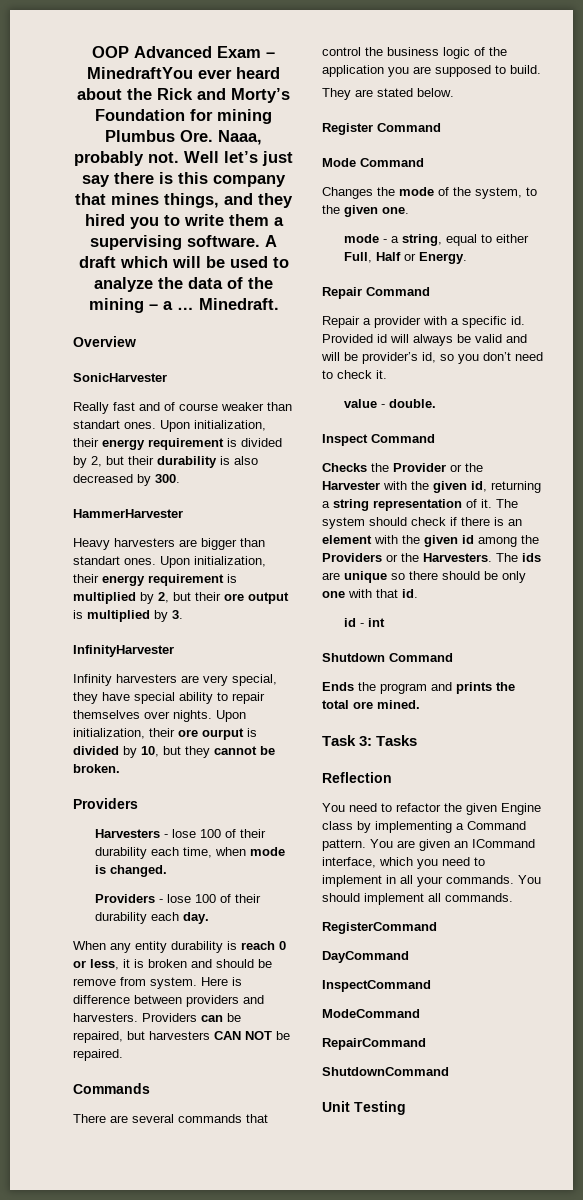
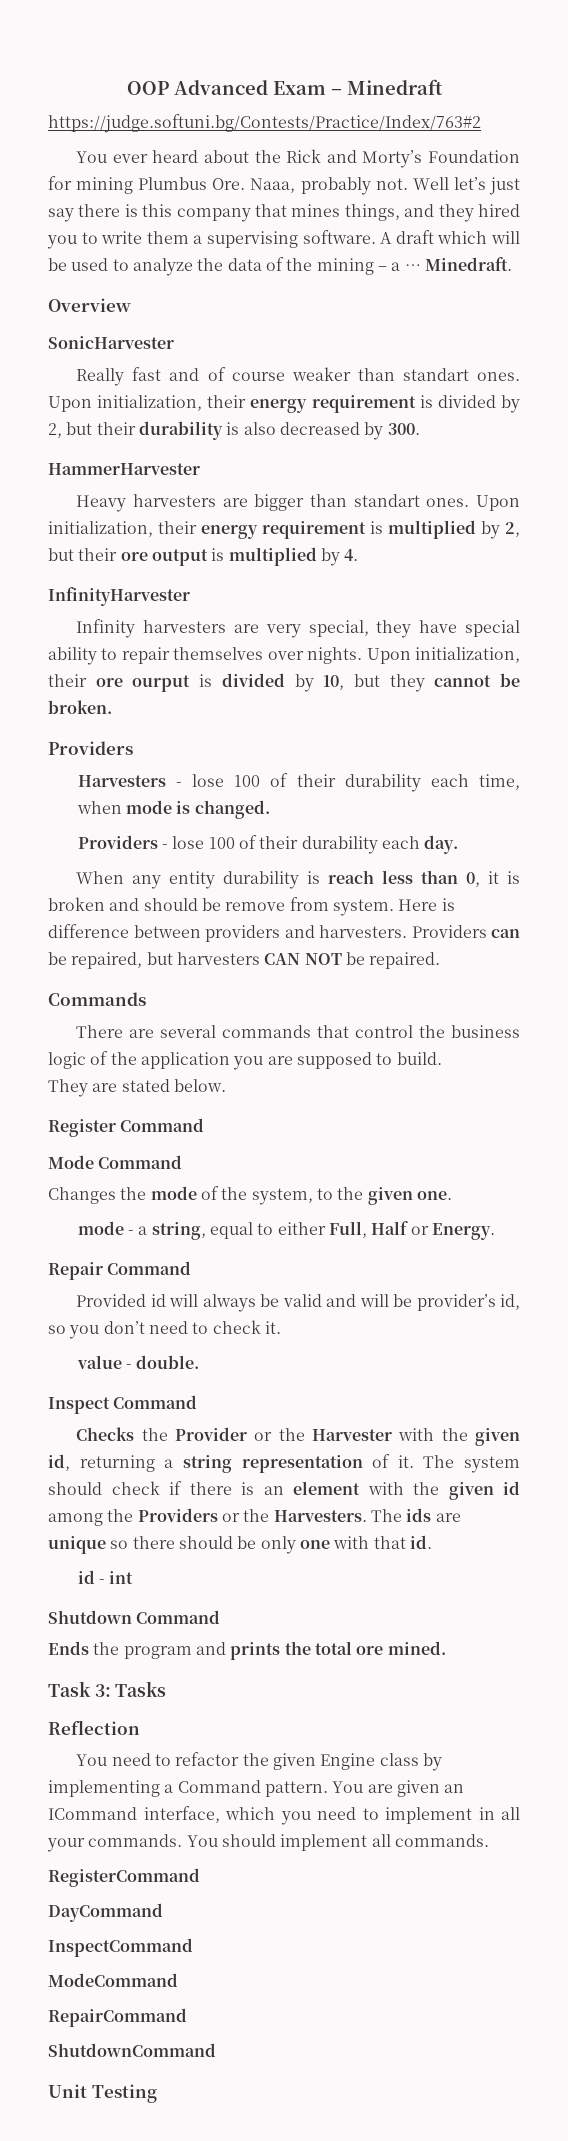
[87,67,193,79] MinedraftYou -> [346,79,443,95] [48,114,481,133] [76,151,108,163] Minedraft // https://judge.softuni.bg/Contests/Practice/Index/763#2 // You
[172,610,183,619] 3. -> [344,549,359,561] 4.
[279,941,286,950] [73,959,119,970] 0 or less, -> [382,870,481,887] less than 0,
[322,316,525,328] Repair a provider with a specific id. -> (192, 1268) none

